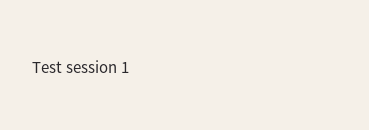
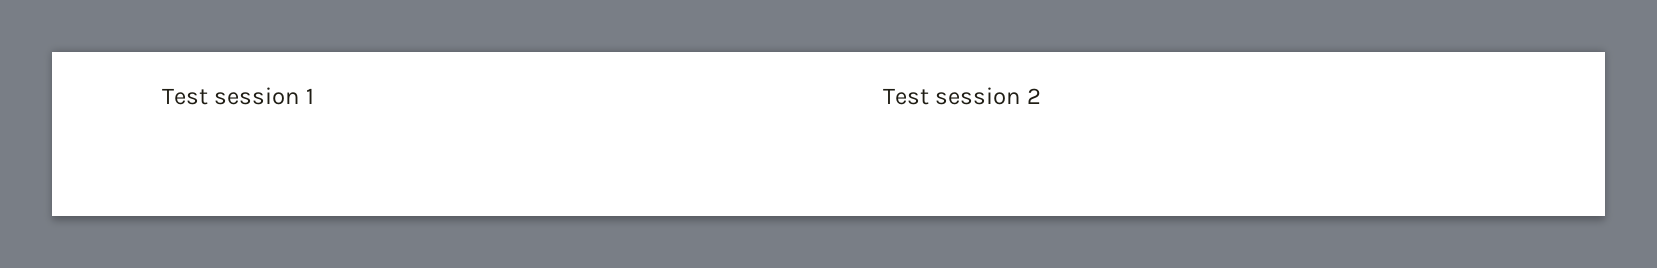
(130, 67) none -> [883,87,1041,105] // Test session 2

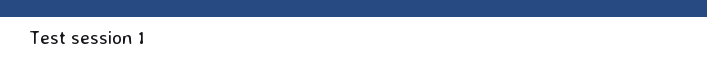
[883,87,1041,105] // Test session 2 -> (146, 38) none

